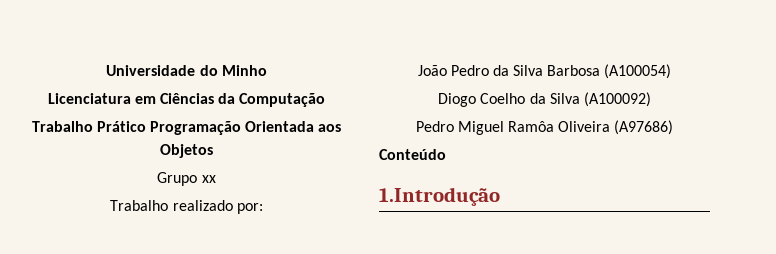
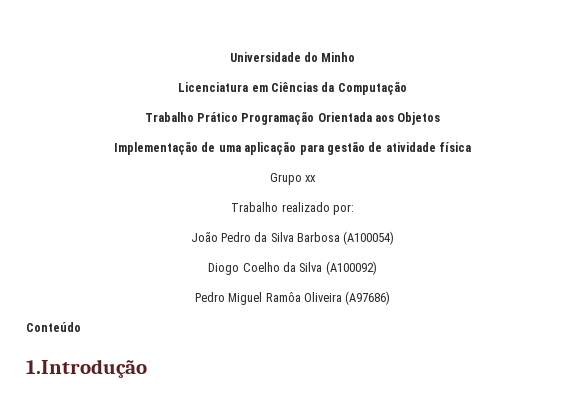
(213, 151) none -> [114,141,471,155] // Implementação de uma aplicação para gestão de atividade física

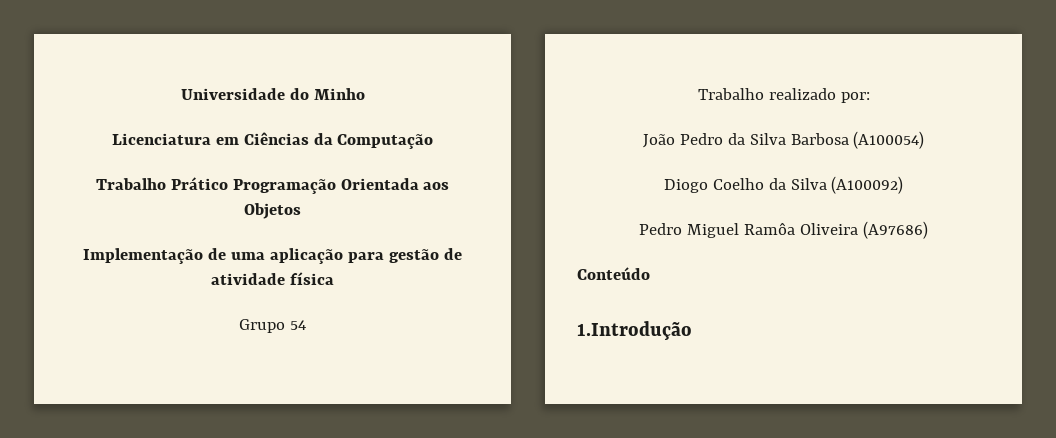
[305,175,317,182] xx -> [289,320,306,330] 54

